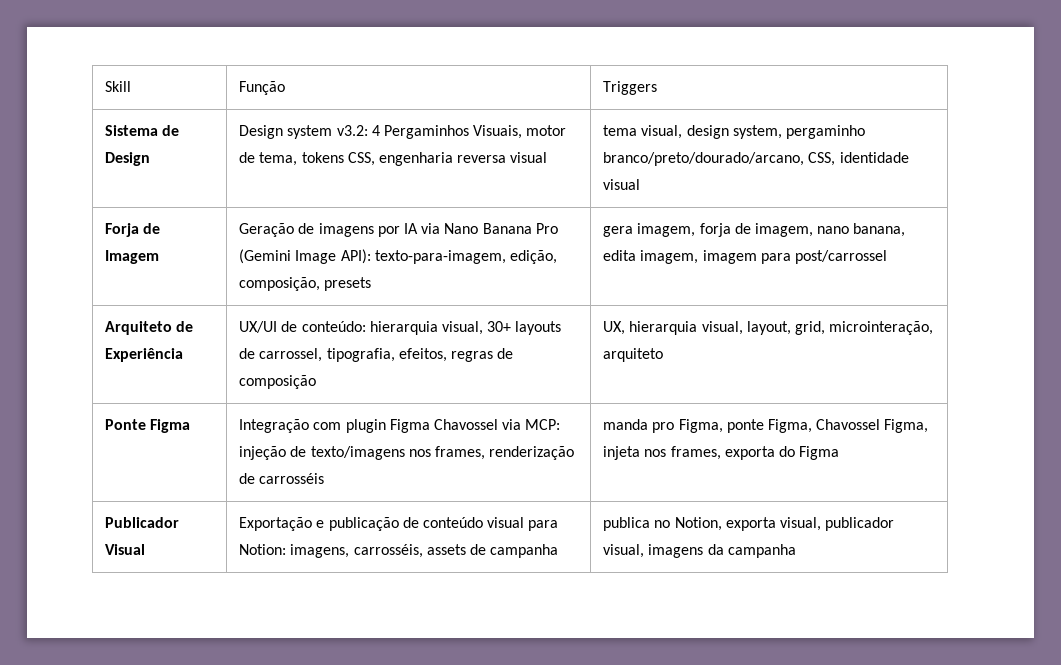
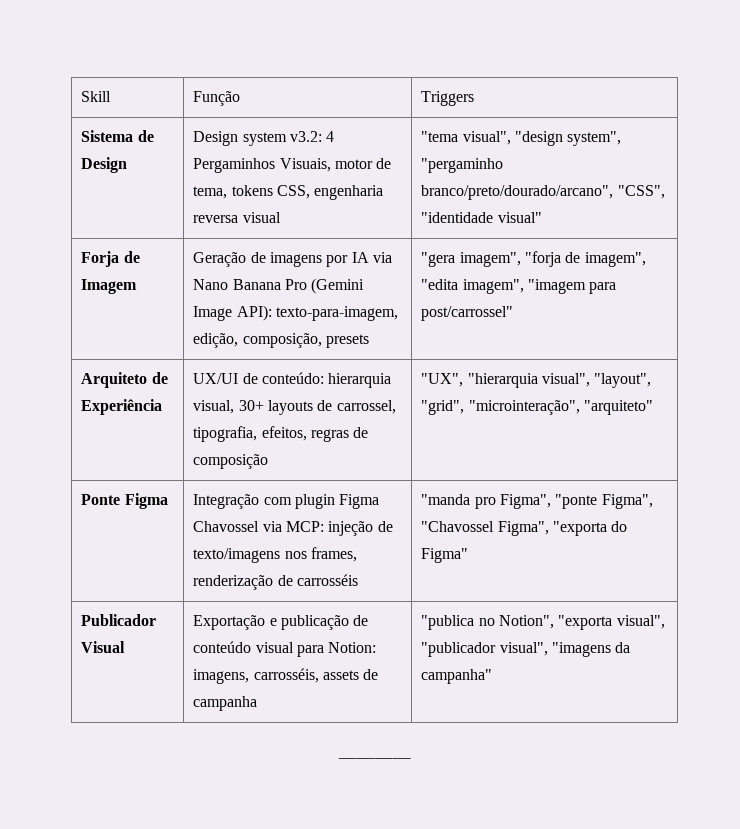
[603,125,865,139] [603,152,909,166] [603,179,641,190] tema visual, design system, pergaminho branco/preto/dourado/arcano, CSS, identidade visual -> [421,131,622,146] [421,158,504,173] [421,185,665,200] [421,212,542,223] "tema visual", "design system", "pergaminho branco/preto/dourado/arcano", "CSS", "identidade visual"
[603,223,906,237] [603,250,887,264] gera imagem, forja de imagem, nano banana, edita imagem, imagem para post/carrossel -> [421,251,646,267] [421,279,617,294] [421,306,514,321] "gera imagem", "forja de imagem", "edita imagem", "imagem para post/carrossel"
[603,321,934,335] [603,348,664,362] UX, hierarquia visual, layout, grid, microinteração, arquiteto -> [421,373,652,388] [421,400,654,415] "UX", "hierarquia visual", "layout", "grid", "microinteração", "arquiteto"
[603,419,929,433] [603,446,840,460] manda pro Figma, ponte Figma, Chavossel Figma, injeta nos frames, exporta do Figma -> [421,494,653,509] [421,521,628,536] [421,548,469,563] "manda pro Figma", "ponte Figma", "Chavossel Figma", "exporta do Figma"
[603,517,895,531] [603,544,796,558] publica no Notion, exporta visual, publicador visual, imagens da campanha -> [421,615,665,630] [421,642,631,657] [421,669,493,684] [337,758,411,762] "publica no Notion", "exporta visual", "publicador visual", "imagens da campanha" // ————

